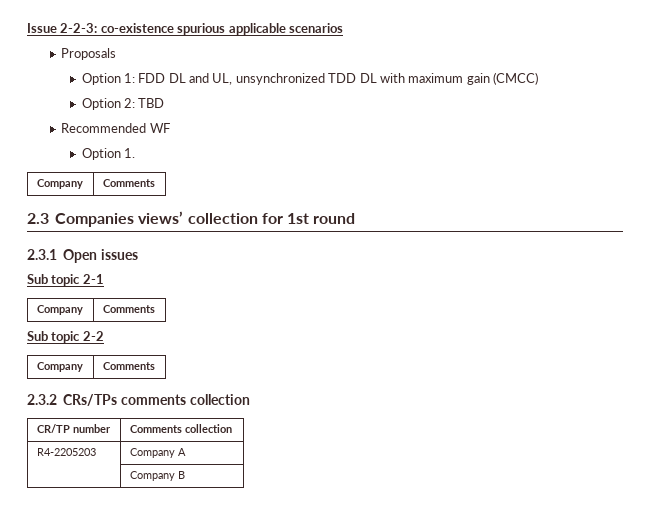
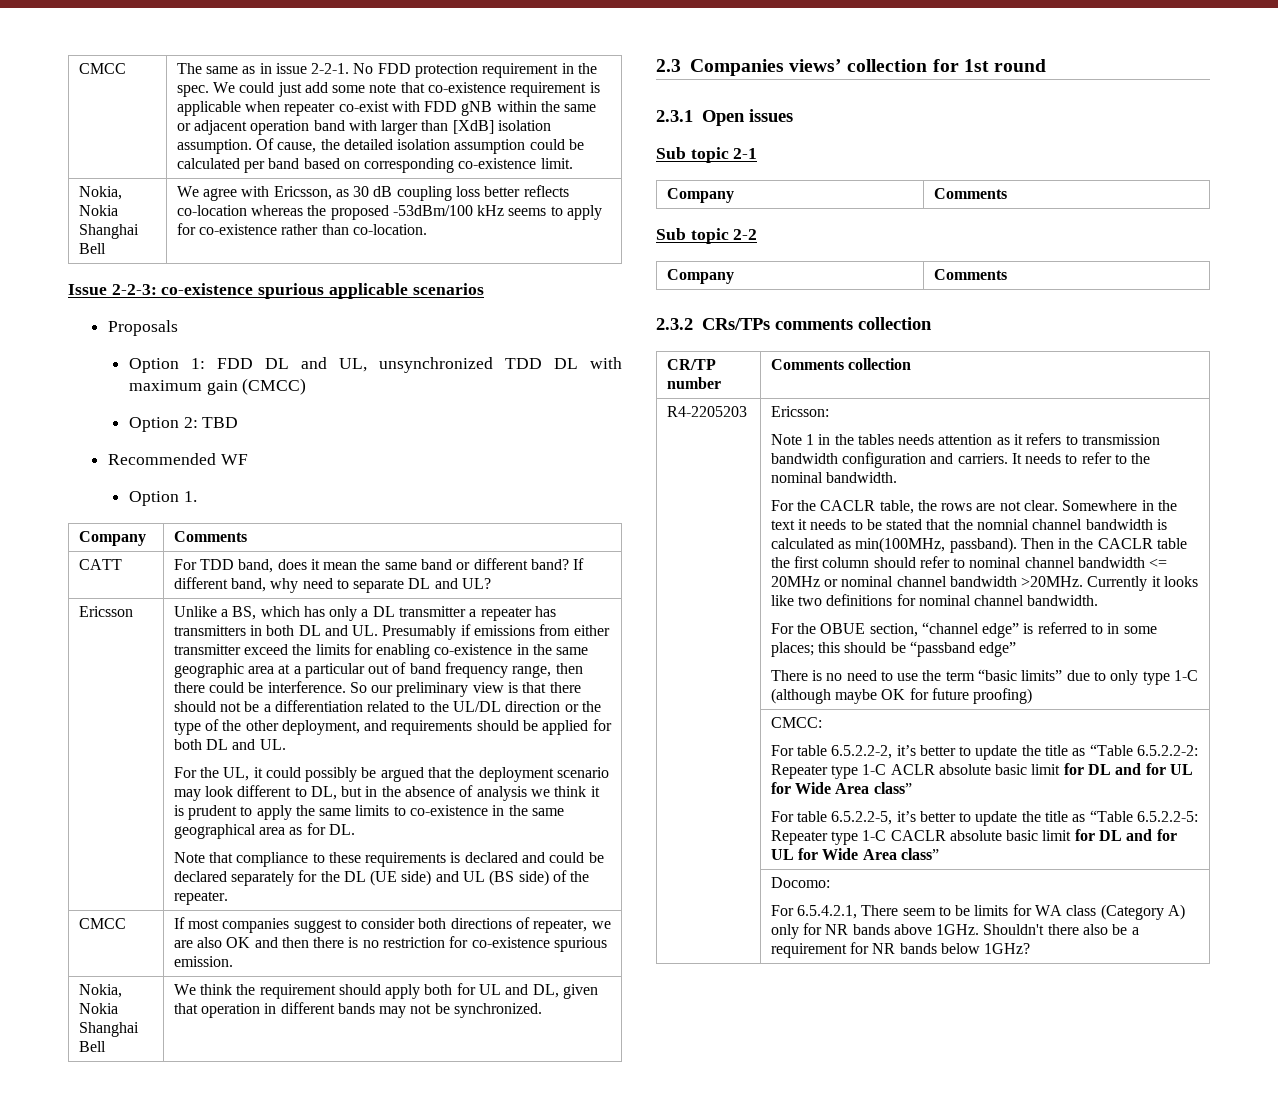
(27, 28) none -> [78,63,126,74] [176,63,598,78] [176,82,600,97] [176,101,597,116] [176,120,552,135] [176,138,585,154] [176,158,573,173] [78,186,122,200] [78,205,118,216] [78,224,139,239] [78,243,106,254] [176,185,569,201] [176,205,603,220] [176,223,427,235] CMCC | The same as in issue 2-2-1. No FDD protection requirement in the spec. We could just add some note that co-existence requirement is applicable when repeater co-exist with FDD gNB within the same or adjacent operation band with larger than [XdB] isolation assumption. Of cause, the detailed isolation assumption could be calculated per band based on corresponding co-existence limit. // Nokia, Nokia Shanghai Bell | We agree with Ericsson, as 30 dB coupling loss better reflects co-location whereas the proposed -53dBm/100 kHz seems to apply for co-existence rather than co-location. //
(155, 183) none -> [78,559,122,570] [173,558,585,573] [173,577,492,593] [78,606,133,617] [173,606,557,621] [173,624,610,640] [173,643,589,659] [173,662,583,678] [173,681,581,697] [173,700,602,712] [173,719,612,735] [173,739,286,750] [173,767,610,782] [173,785,600,801] [173,805,565,820] [173,823,355,839] [173,852,604,867] [173,870,590,886] [173,891,228,905] [78,918,126,929] [173,917,611,933] [173,936,608,952] [173,956,233,967] [78,984,122,998] [78,1003,118,1014] [78,1022,139,1037] [78,1041,106,1052] [173,983,599,999] [173,1002,543,1018] // CATT | For TDD band, does it mean the same band or different band? If different band, why need to separate DL and UL? // Ericsson | Unlike a BS, which has only a DL transmitter a repeater has transmitters in both DL and UL. Presumably if emissions from either transmitter exceed the limits for enabling co-existence in the same geographic area at a particular out of band frequency range, then there could be interference. So our preliminary view is that there should not be a differentiation related to the UL/DL direction or the type of the other deployment, and requirements should be applied for both DL and UL. // For the UL, it could possibly be argued that the deployment scenario may look different to DL, but in the absence of analysis we think it is prudent to apply the same limits to co-existence in the same geographical area as for DL. // Note that compliance to these requirements is declared and could be declared separately for the DL (UE side) and UL (BS side) of the repeater. // CMCC | If most companies suggest to consider both directions of repeater, we are also OK and then there is no restriction for co-existence spurious emission. // Nokia, Nokia Shanghai Bell | We think the requirement should apply both for UL and DL, given that operation in different bands may not be synchronized.
[129,448,186,458] [129,471,185,481] Company A // | Company B -> [770,406,829,417] [770,433,1161,445] [770,452,1151,468] [770,472,897,483] [770,500,1178,514] [770,519,1168,530] [770,537,1188,553] [770,556,1168,568] [770,576,1199,591] [770,594,1099,606] [770,622,1157,638] [770,641,1017,657] [770,669,1199,685] [770,688,1033,704] [770,717,822,728] [770,744,1199,760] [770,763,1194,779] [770,782,912,794] [770,810,1199,826] [770,829,1177,845] [770,848,939,860] [770,877,830,888] [770,904,1186,920] [770,923,1139,939] [770,942,1031,958] Ericsson: // Note 1 in the tables needs attention as it refers to transmission bandwidth configuration and carriers. It needs to refer to the nominal bandwidth. // For the CACLR table, the rows are not clear. Somewhere in the text it needs to be stated that the nomnial channel bandwidth is calculated as min(100MHz, passband). Then in the CACLR table the first column should refer to nominal channel bandwidth <= 20MHz or nominal channel bandwidth >20MHz. Currently it looks like two definitions for nominal channel bandwidth. // For the OBUE section, “channel edge” is referred to in some places; this should be “passband edge” // There is no need to use the term “basic limits” due to only type 1-C (although maybe OK for future proofing) // | CMCC: // For table 6.5.2.2-2, it’s better to update the title as “Table 6.5.2.2-2: Repeater type 1-C ACLR absolute basic limit for DL and for UL for Wide Area class” // For table 6.5.2.2-5, it’s better to update the title as “Table 6.5.2.2-5: Repeater type 1-C CACLR absolute basic limit for DL and for UL for Wide Area class” // | Docomo: // For 6.5.4.2.1, There seem to be limits for WA class (Category A) only for NR bands above 1GHz. Shouldn't there also be a requirement for NR bands below 1GHz?

